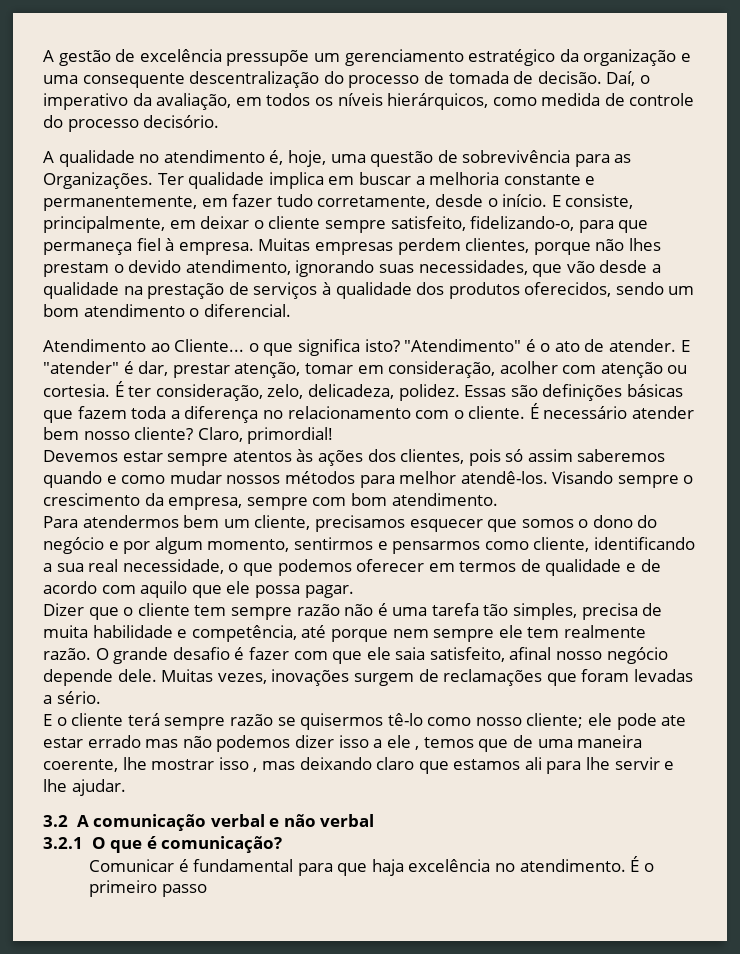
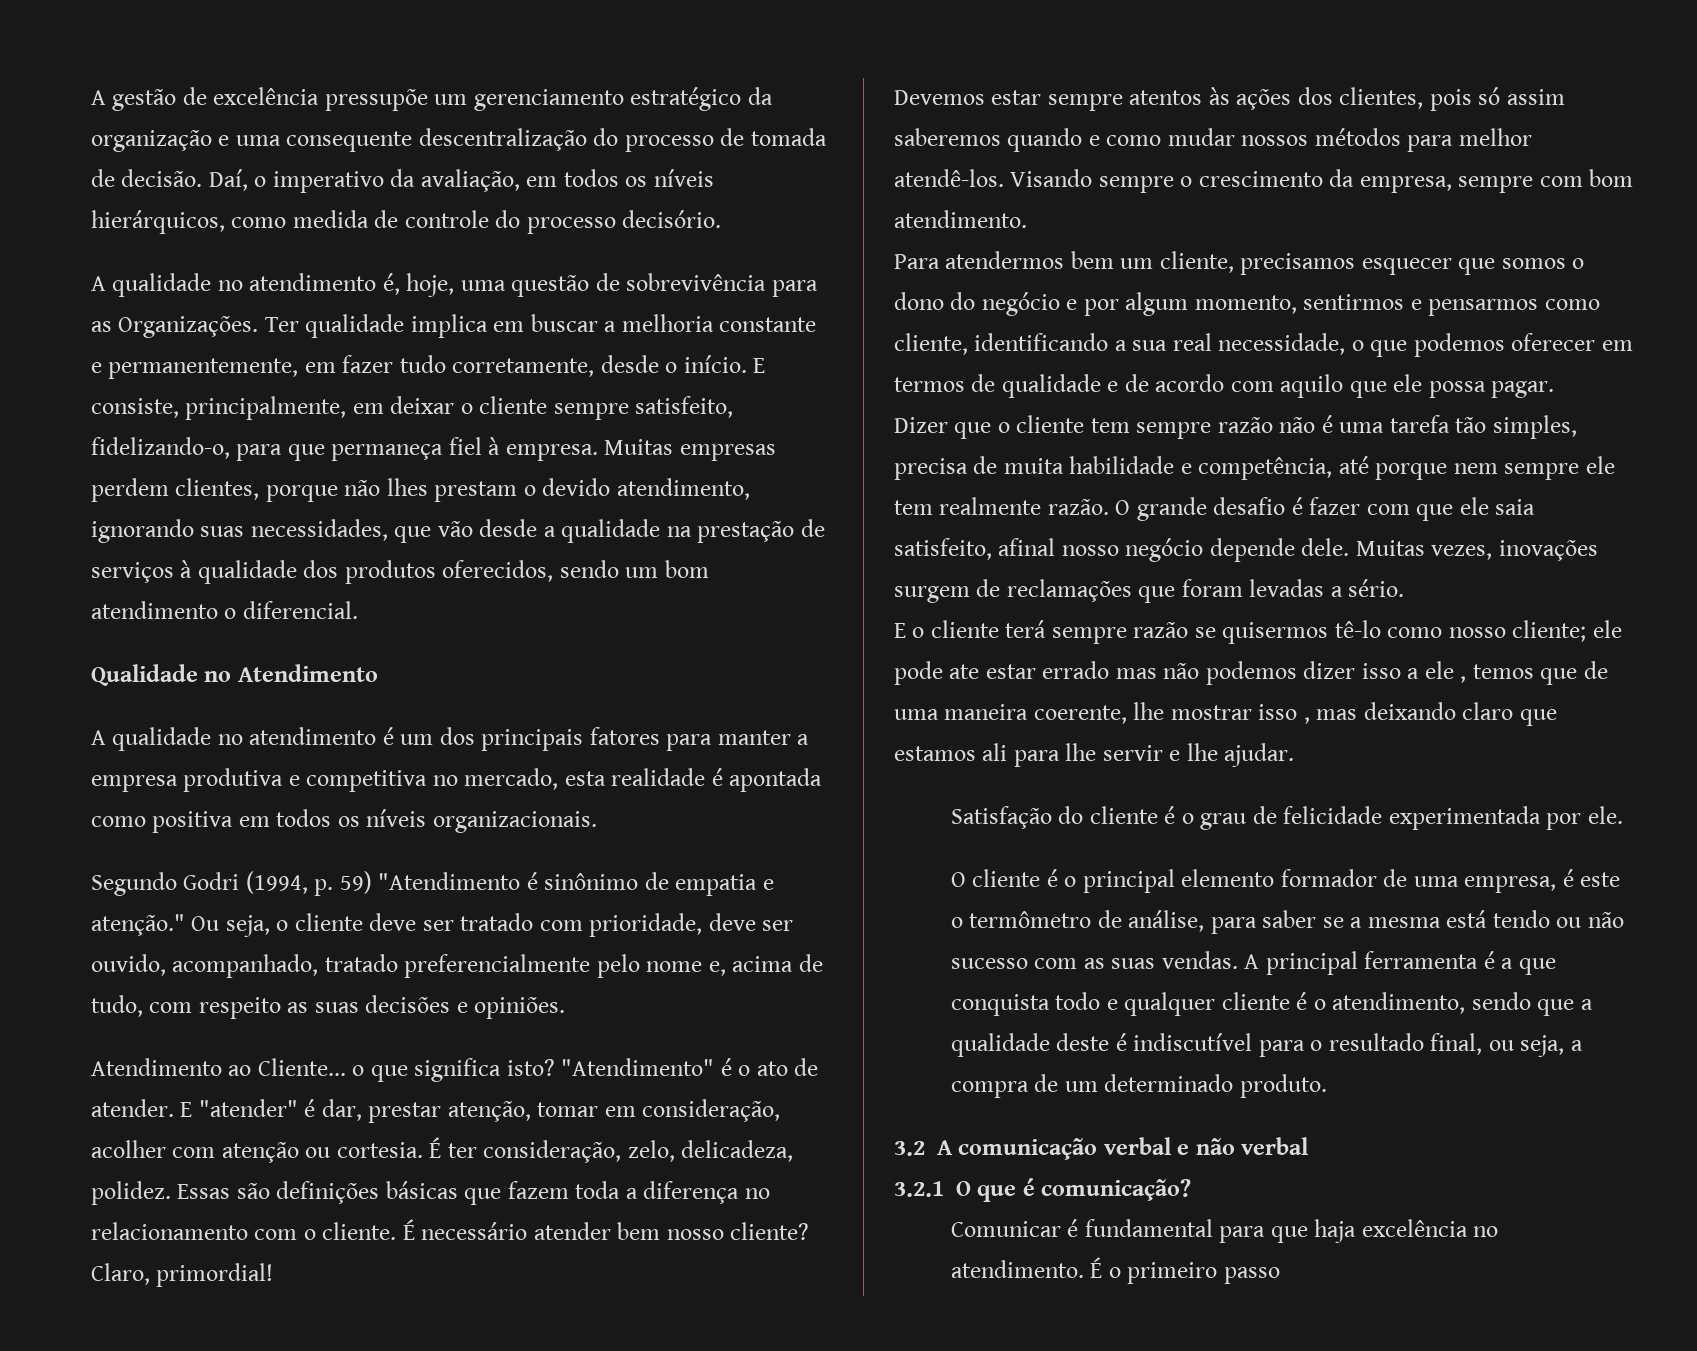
(291, 310) none -> [91,664,378,686] [91,727,810,751] [91,768,823,792] [91,809,597,833] [91,871,774,896] [91,913,794,937] [91,954,823,978] [91,995,566,1019] // Qualidade no Atendimento // A qualidade no atendimento é um dos principais fatores para manter a empresa produtiva e competitiva no mercado, esta realidade é apontada como positiva em todos os níveis organizacionais. // Segundo Godri (1994, p. 59) "Atendimento é sinônimo de empatia e atenção." Ou seja, o cliente deve ser tratado com prioridade, deve ser ouvido, acompanhado, tratado preferencialmente pelo nome e, acima de tudo, com respeito as suas decisões e opiniões.
(126, 787) none -> [950,806,1623,830] [950,869,1621,893] [950,910,1624,934] [950,951,1556,975] [950,992,1593,1016] [950,1033,1583,1057] [950,1074,1327,1098] // Satisfação do cliente é o grau de felicidade experimentada por ele. // O cliente é o principal elemento formador de uma empresa, é este o termômetro de análise, para saber se a mesma está tendo ou não sucesso com as suas vendas. A principal ferramenta é a que conquista todo e qualquer cliente é o atendimento, sendo que a qualidade deste é indiscutível para o resultado final, ou seja, a compra de um determinado produto.

